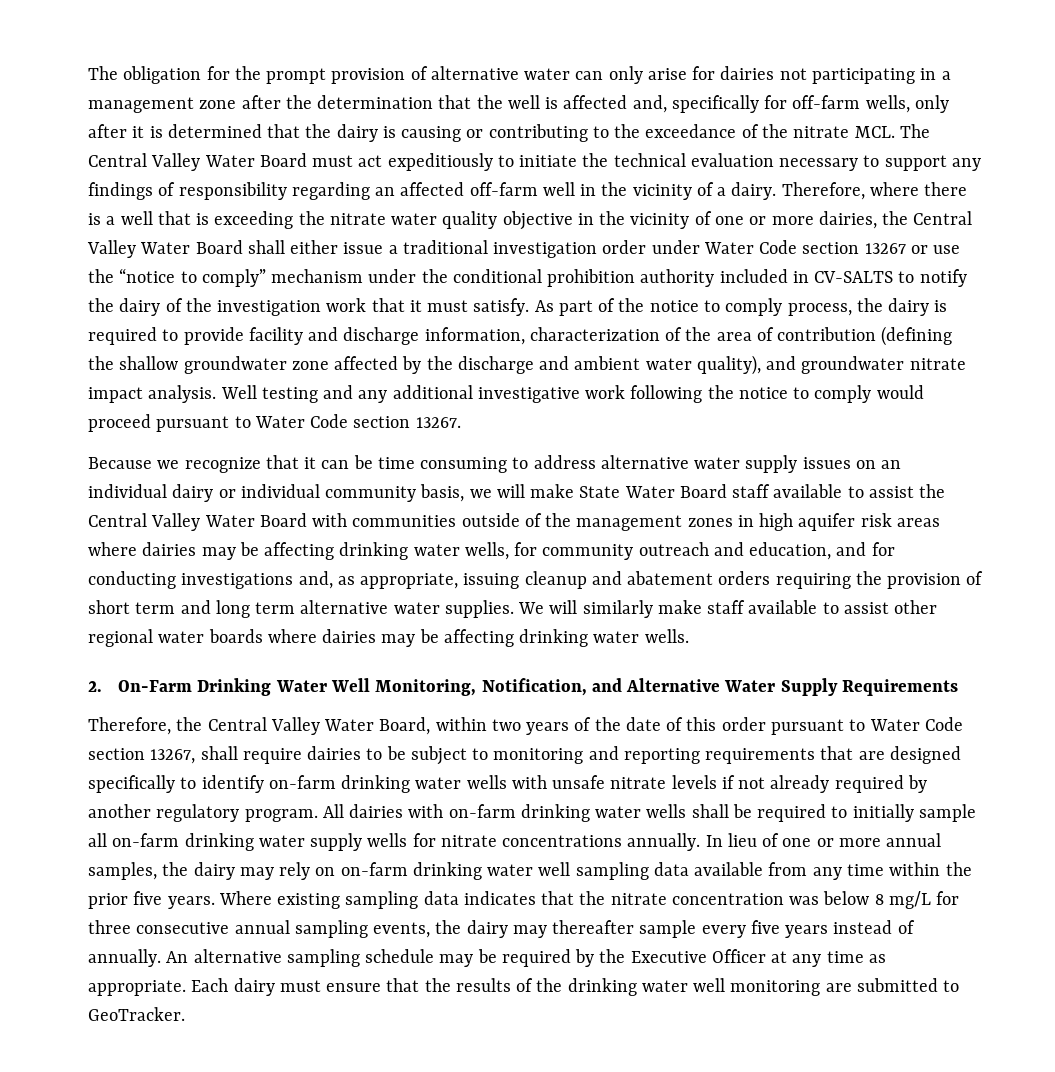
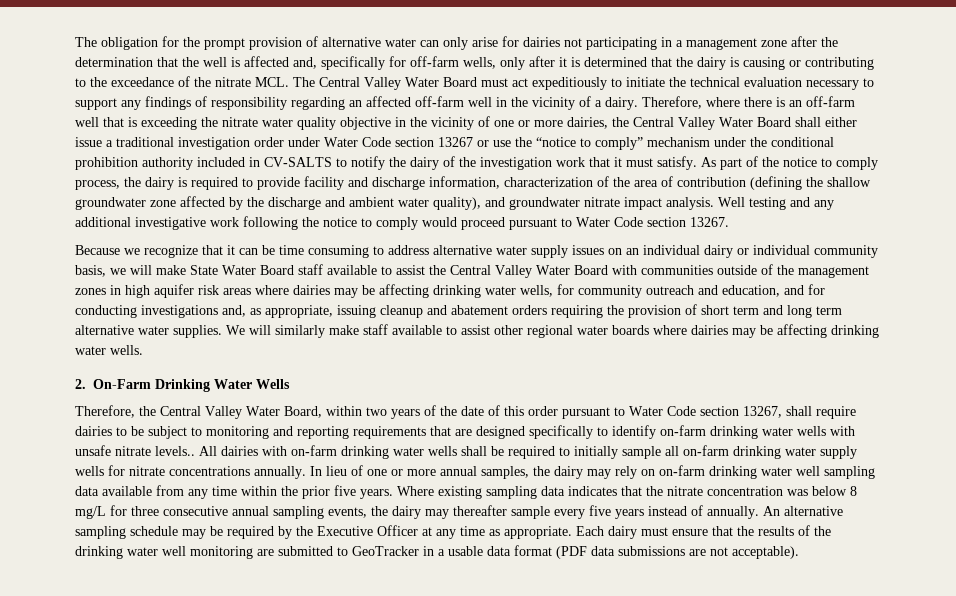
[106,216,116,225] a -> [789,96,855,107] an off-farm
[330,678,958,696] Well Monitoring, Notification, and Alternative Water Supply Requirements -> [256,379,290,389] Wells
[671,775,927,793] [88,804,318,822] levels if not already required by another regulatory program. -> [155,446,195,456] levels..
[88,1007,185,1021] GeoTracker. -> [352,545,799,559] GeoTracker in a usable data format (PDF data submissions are not acceptable).

